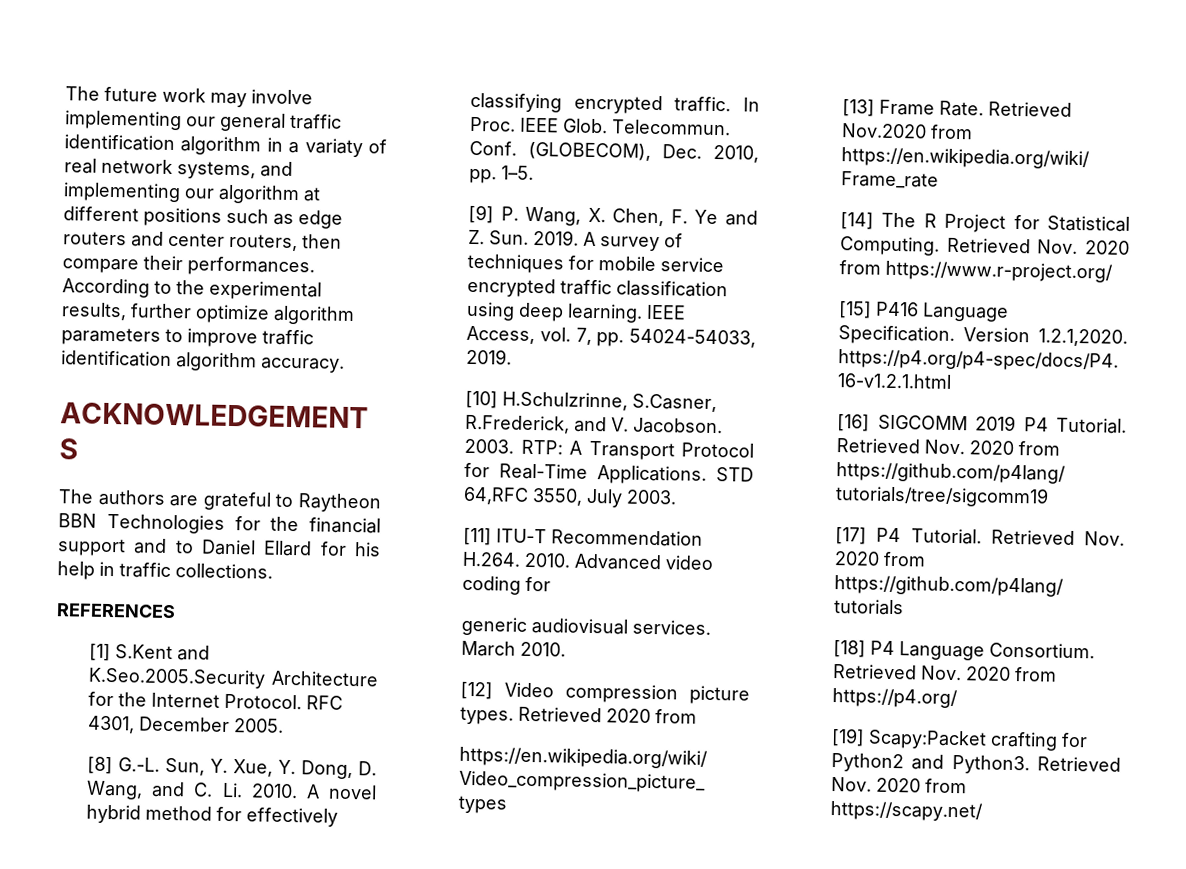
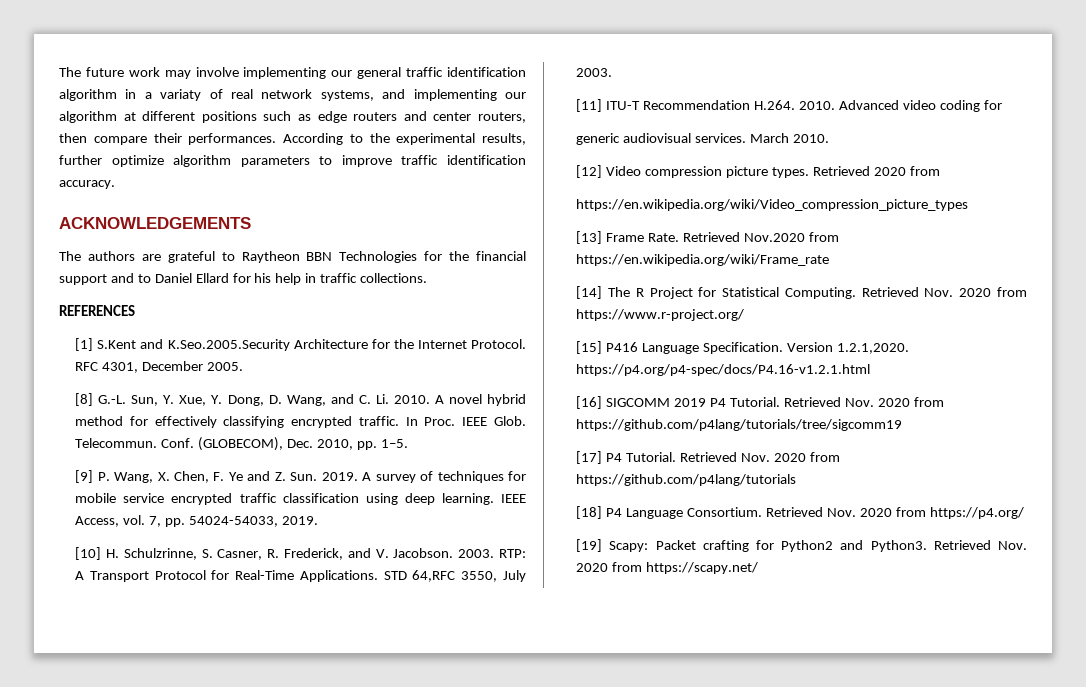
[176,352,257,372] algorithm -> (526, 160) none
[502,391,718,413] [465,414,571,434] H.Schulzrinne, S.Casner, R.Frederick, -> [105,548,343,560] H. Schulzrinne, S. Casner, R. Frederick,
[868,729,988,750] Scapy:Packet -> [609,540,696,552] Scapy: Packet

